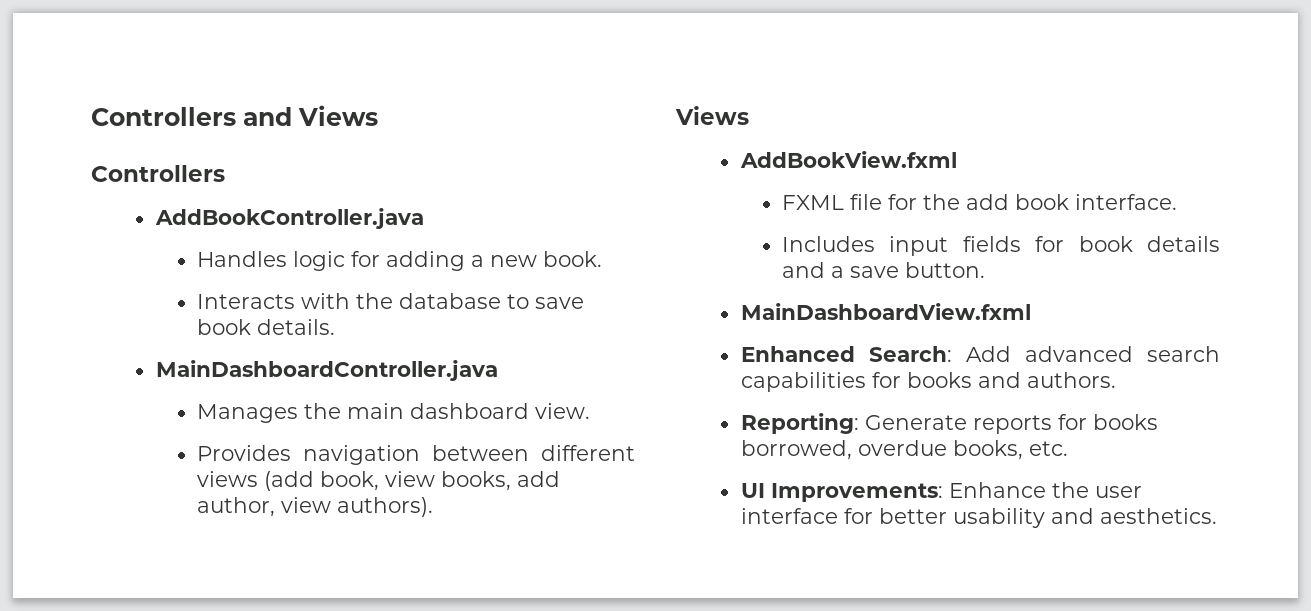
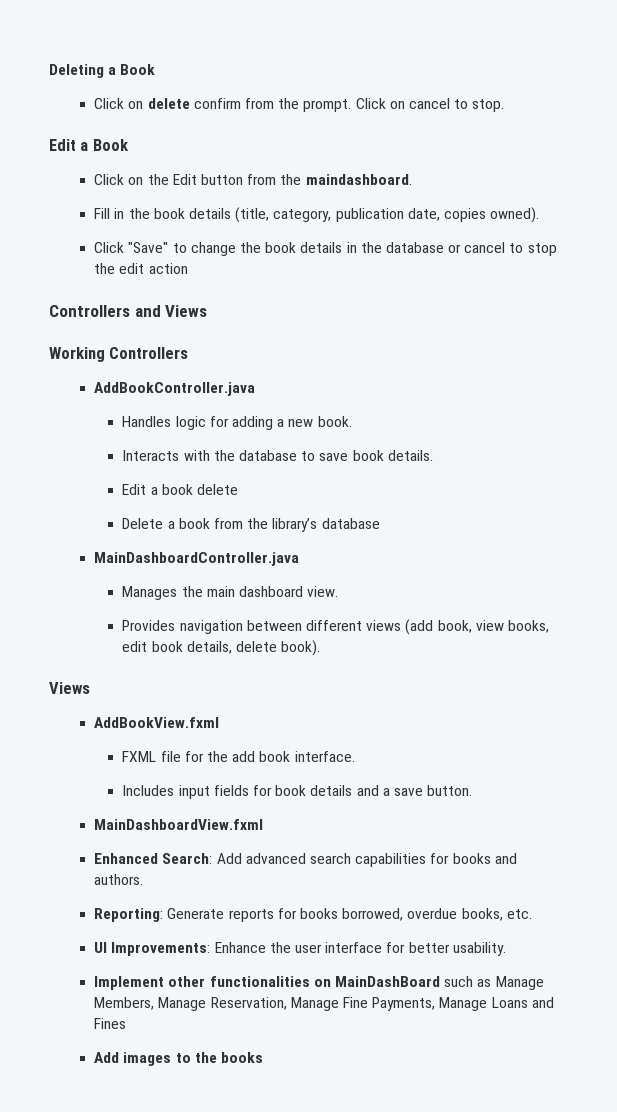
(91, 116) none -> [49,64,156,78] [94,98,505,112] [49,139,129,151] [94,174,412,185] [94,207,540,223] [94,242,557,256] [94,263,188,274] Deleting a Book // Click on delete confirm from the prompt. Click on cancel to stop. // Edit a Book // Click on the Edit button from the maindashboard. // Fill in the book details (title, category, publication date, copies owned). // Click "Save" to change the book details in the database or cancel to stop the edit action //
(378, 115) none -> [49,347,105,362] Working
(335, 327) none -> [122,484,238,495] [122,518,380,532] // Edit a book delete // Delete a book from the library’s database
[516,471,560,487] [196,497,433,517] add author, view authors). -> [122,640,321,656] edit book details, delete book).
[952,508,1217,528] usability and aesthetics. -> [452,942,506,956] [94,976,544,990] [94,997,554,1011] [94,1018,127,1029] [94,1052,263,1066] usability. // Implement other functionalities on MainDashBoard such as Manage Members, Manage Reservation, Manage Fine Payments, Manage Loans and Fines // Add images to the books

